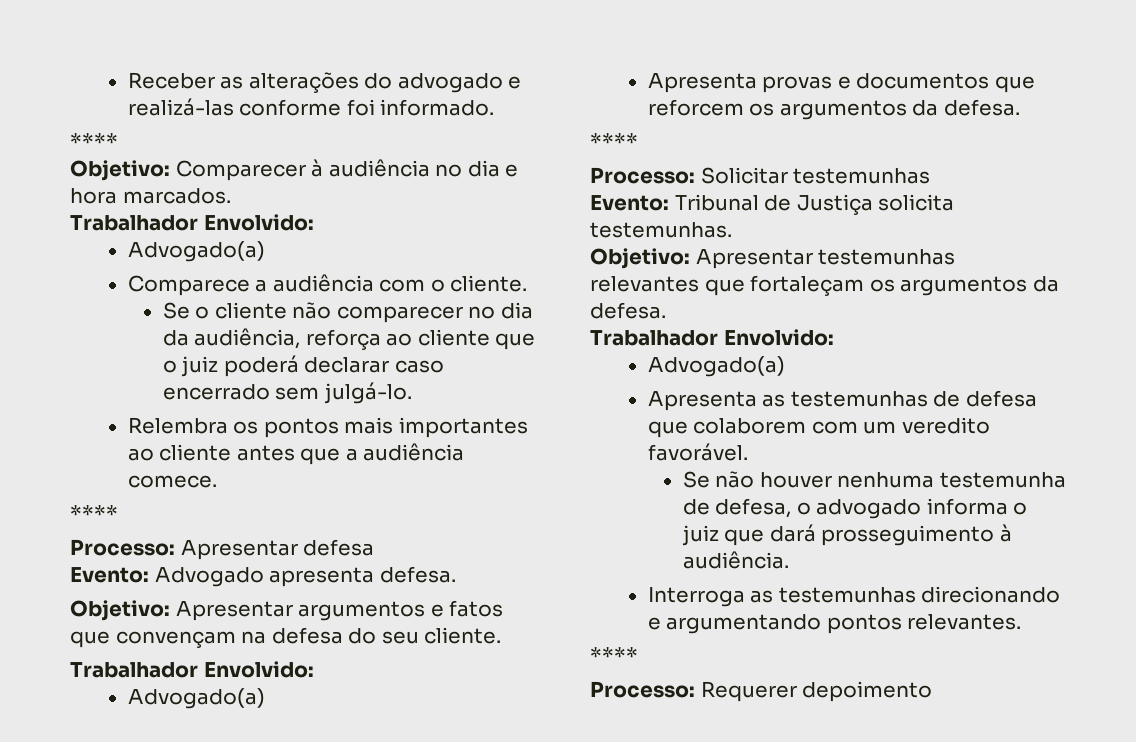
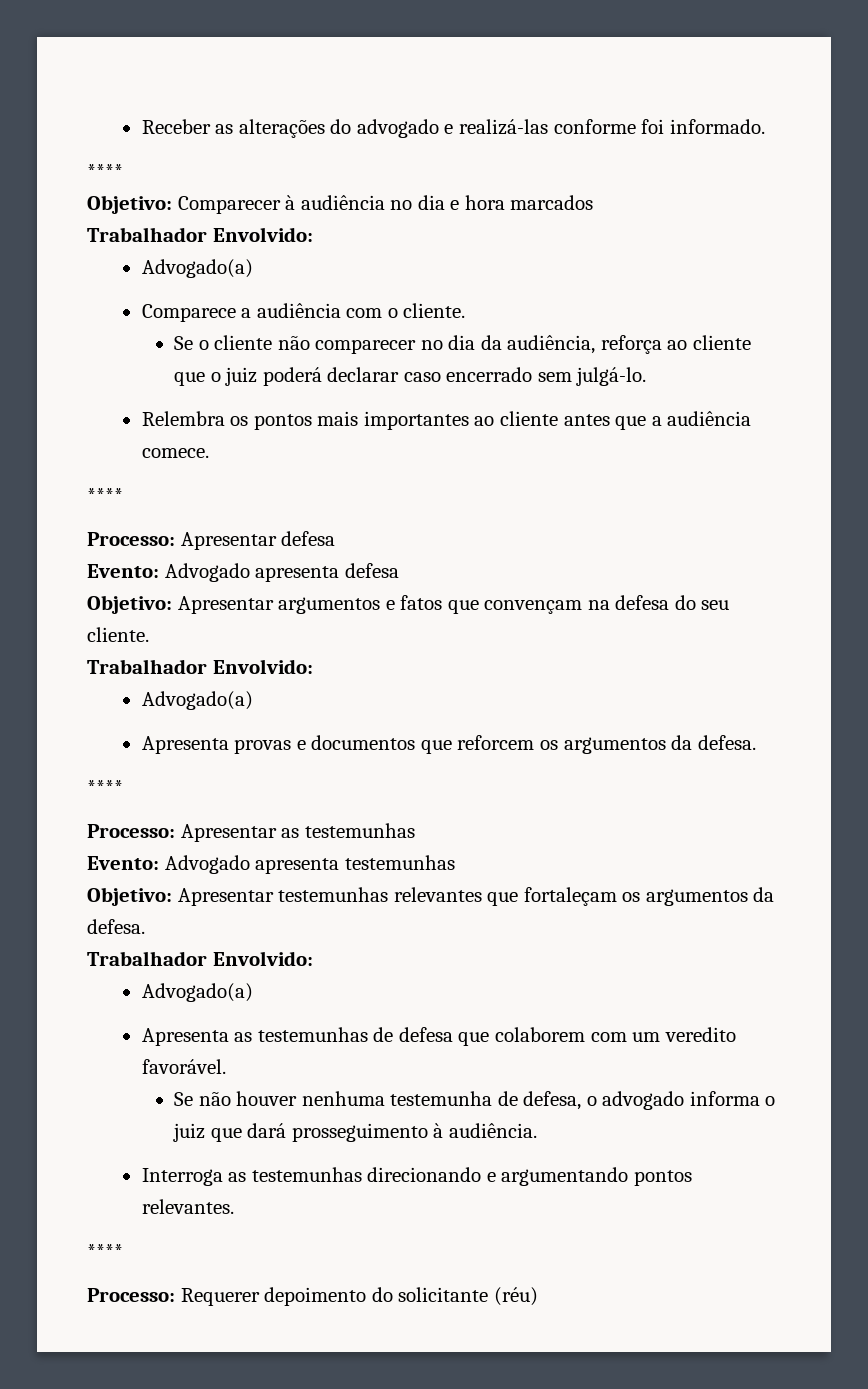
[122,188,231,204] marcados. -> [510,195,594,210] marcados
[379,566,456,583] defesa. -> [344,563,399,578] defesa
[700,167,788,184] Solicitar -> [180,824,300,842] Apresentar as
[674,194,955,215] [590,222,732,238] Tribunal de Justiça solicita testemunhas. -> [164,855,455,874] Advogado apresenta testemunhas
(933, 691) none -> [371,1287,538,1306] do solicitante (réu)

